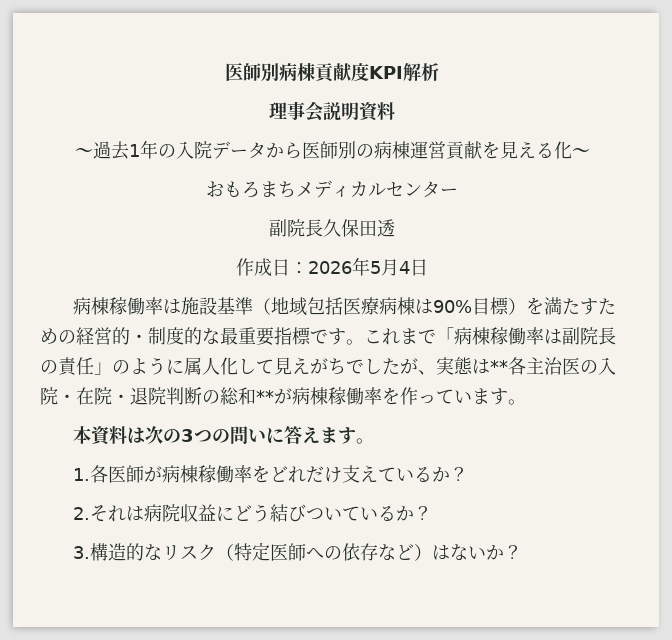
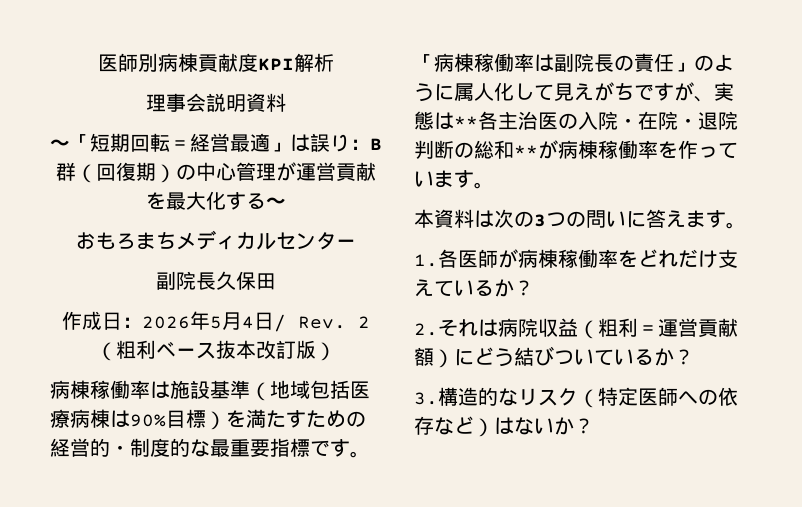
[92,140,572,160] 過去1年の入院データから医師別の病棟運営貢献を見える化 -> [70,133,382,152] [56,162,376,183] [146,191,266,210] 「短期回転＝経営最適」は誤り：B群（回復期）の中心管理が運営貢献を最大化する
[377,219,395,237] 透 -> (276, 281) none
(428, 267) none -> [274,314,370,332] [96,340,336,361] / Rev. 2（粗利ベース抜本改訂版）
[364,328,436,345] これまで -> (370, 454) none
[364,358,400,375] した -> [654,83,674,101] す
(217, 512) none -> [578,318,738,339] [414,347,454,368] （粗利＝運営貢献額）

